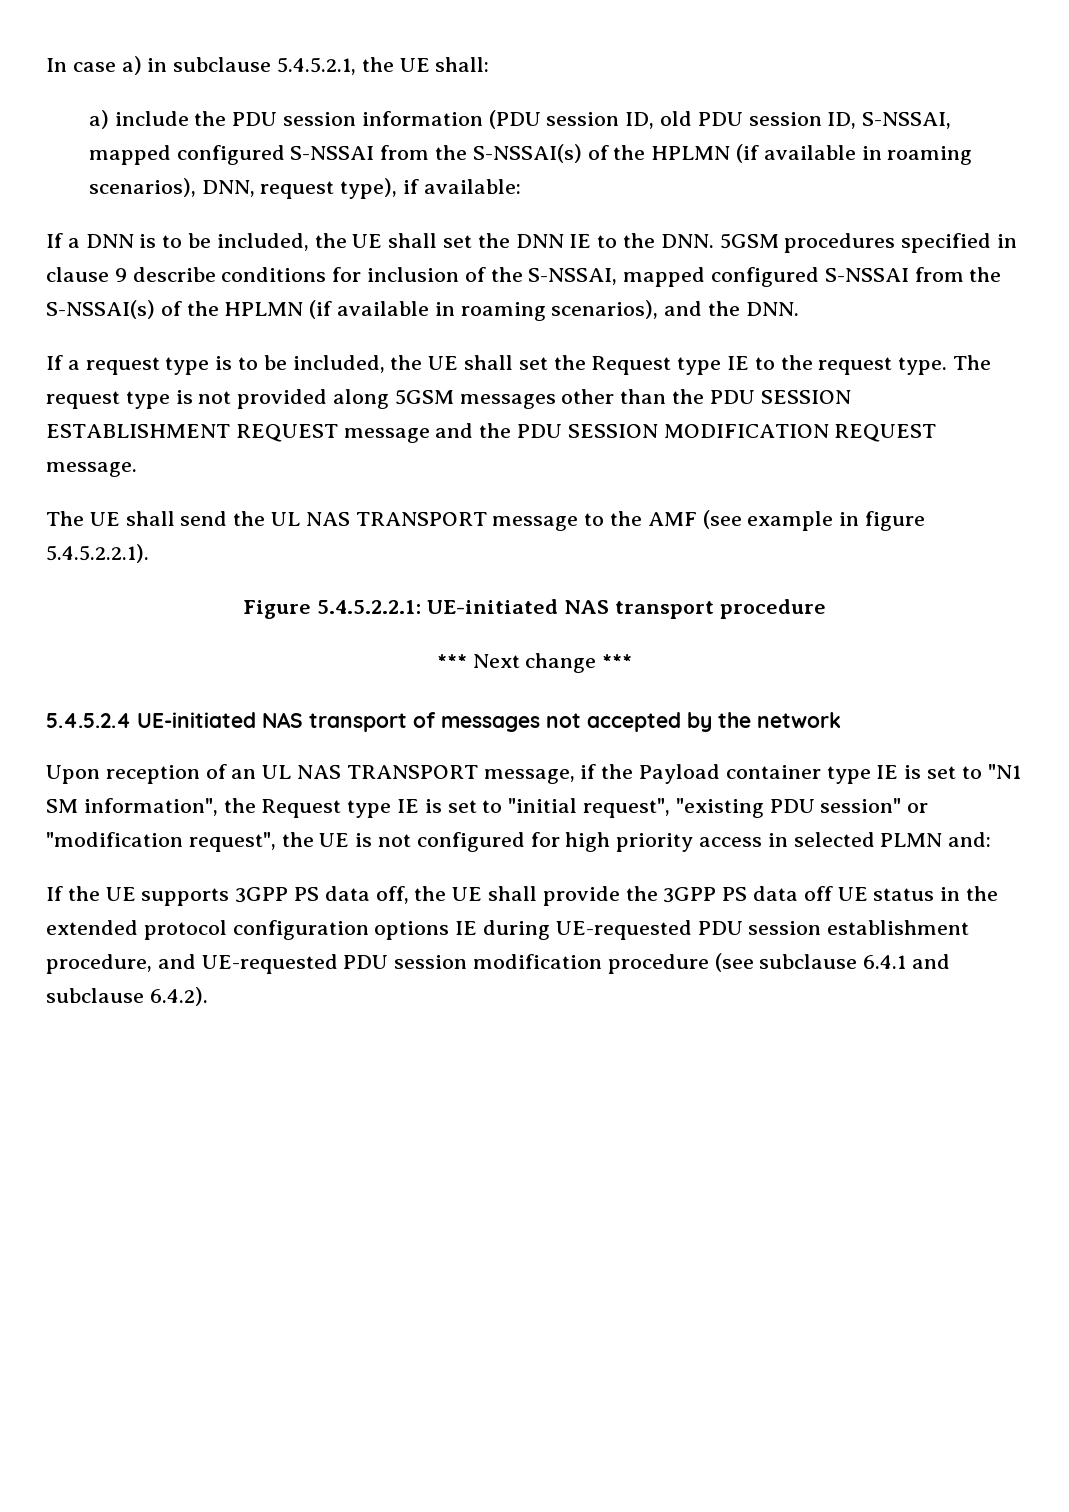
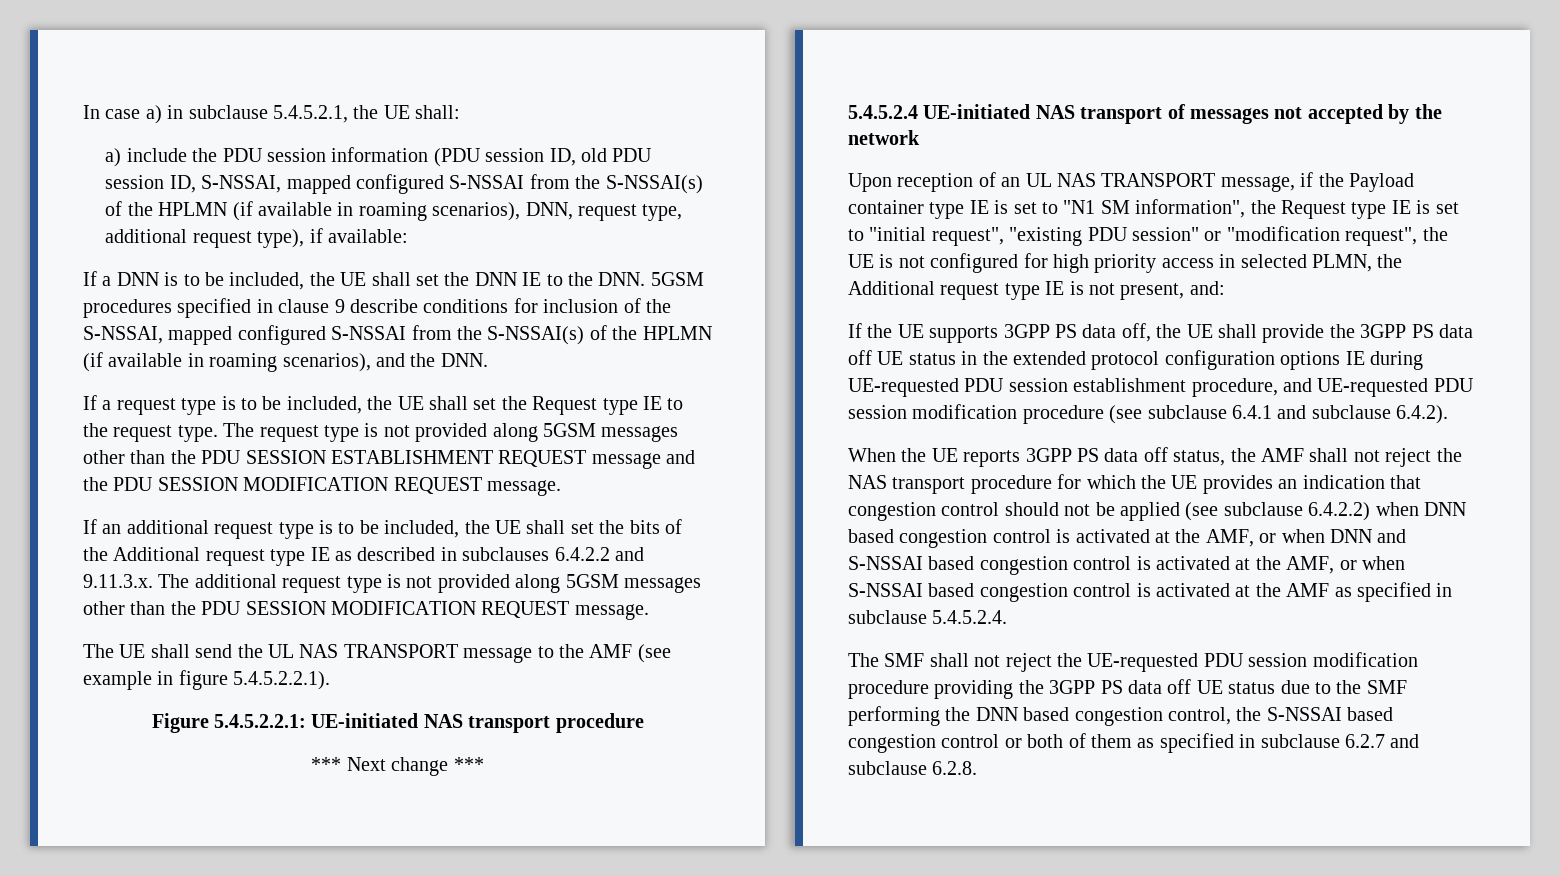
(335, 190) none -> [642,204,683,221] [105,229,252,248] type, additional request
(137, 469) none -> [83,519,682,539] [83,547,644,566] [83,574,701,593] [83,601,649,620] // If an additional request type is to be included, the UE shall set the bits of the Additional request type IE as described in subclauses 6.4.2.2 and 9.11.3.x. The additional request type is not provided along 5GSM messages other than the PDU SESSION MODIFICATION REQUEST message.
[880,833,943,847] PLMN -> [1312,254,1403,272] [848,281,1185,300] PLMN, the Additional request type IE is not present,
(208, 996) none -> [848,447,1462,467] [848,474,1421,494] [848,502,1466,521] [848,529,1407,548] [848,556,1405,575] [848,582,1453,602] [848,610,1008,624] [848,652,1418,672] [848,679,1407,699] [848,706,1394,726] [848,733,1420,753] [848,761,978,775] // When the UE reports 3GPP PS data off status, the AMF shall not reject the NAS transport procedure for which the UE provides an indication that congestion control should not be applied (see subclause 6.4.2.2) when DNN based congestion control is activated at the AMF, or when DNN and S-NSSAI based congestion control is activated at the AMF, or when S-NSSAI based congestion control is activated at the AMF as specified in subclause 5.4.5.2.4. // The SMF shall not reject the UE-requested PDU session modification procedure providing the 3GPP PS data off UE status due to the SMF performing the DNN based congestion control, the S-NSSAI based congestion control or both of them as specified in subclause 6.2.7 and subclause 6.2.8.

